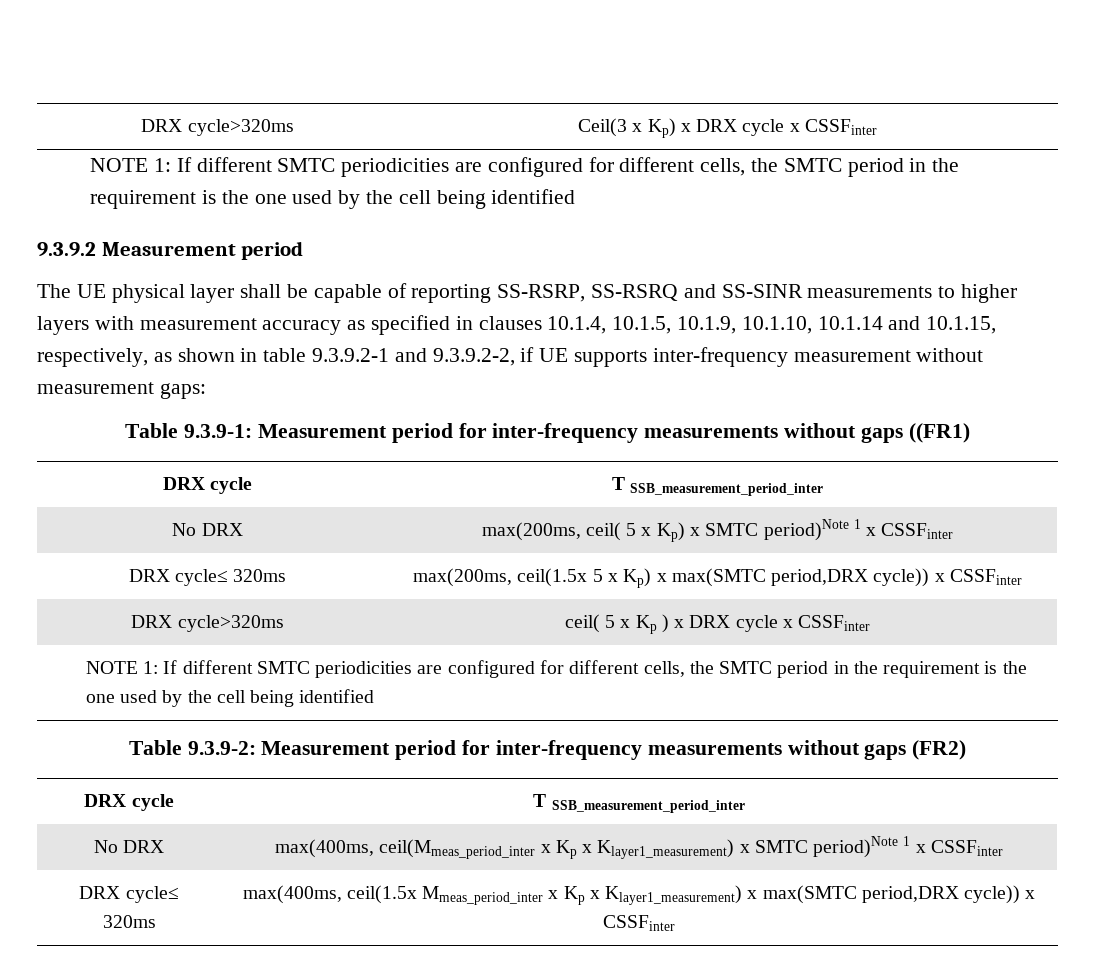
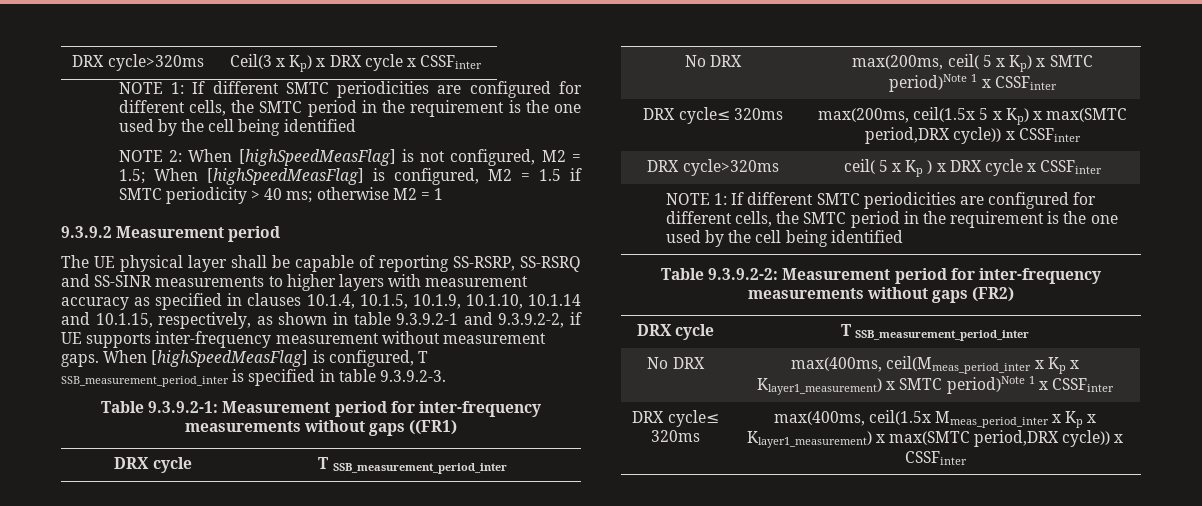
(576, 196) none -> [118,149,581,166] [118,168,582,185] [118,187,444,204] // NOTE 2: When [highSpeedMeasFlag] is not configured, M2 = 1.5; When [highSpeedMeasFlag] is configured, M2 = 1.5 if SMTC periodicity > 40 ms; otherwise M2 = 1
[159,383,206,399] [125,423,253,438] gaps: // Table 9.3.9-1: -> [61,350,428,367] [61,369,446,387] [101,401,219,413] gaps. When [highSpeedMeasFlag] is configured, T SSB_measurement_period_inter is specified in table 9.3.9.2-3. // Table 9.3.9.2-1:
[187,741,256,755] 9.3.9-2: -> [708,268,779,280] 9.3.9.2-2:

